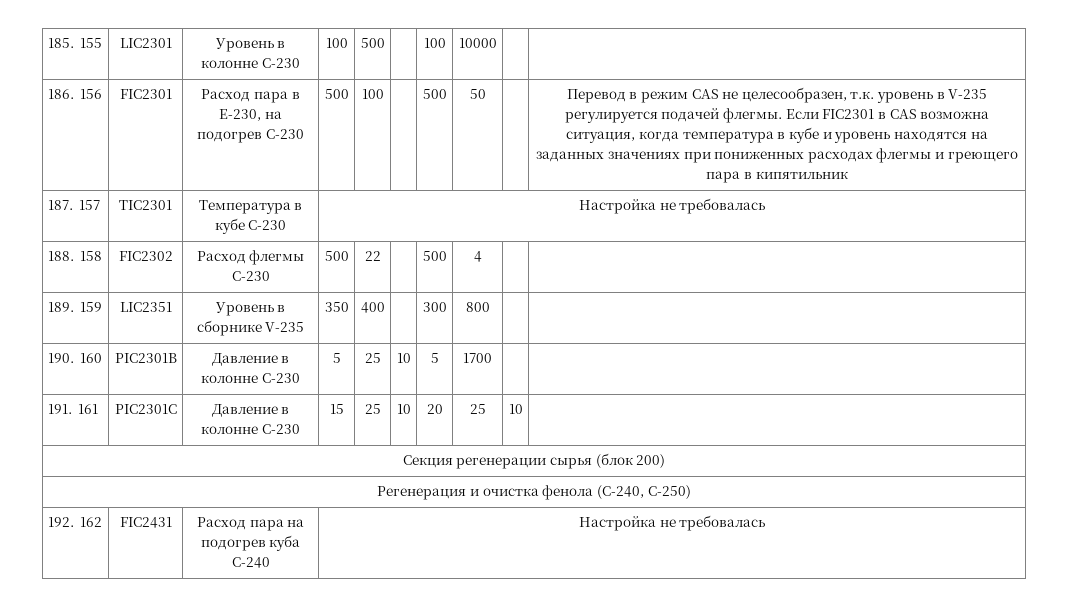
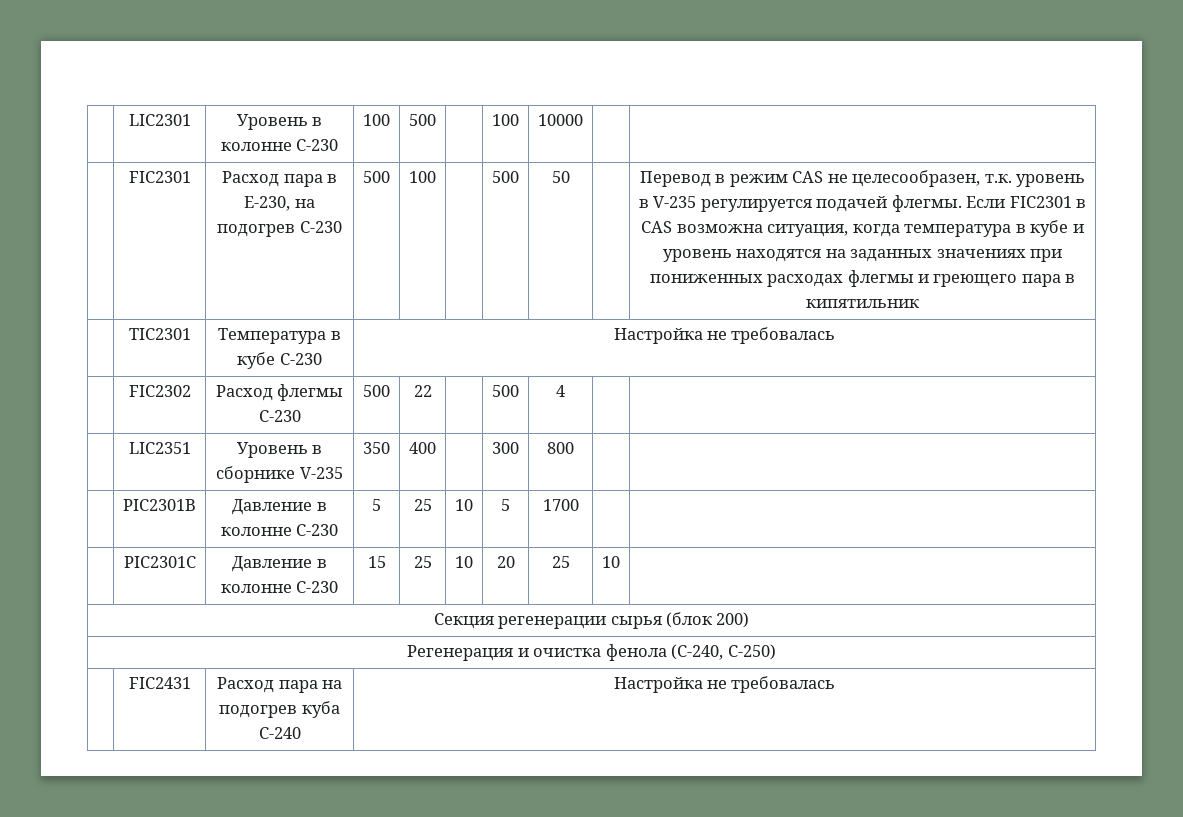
[47,38,103,48] 185. 155 -> (128, 120) none
[47,89,103,99] 186. 156 -> (583, 120) none
[47,200,101,210] 187. 157 -> (919, 303) none
[47,251,103,261] 188. 158 -> (836, 335) none
[47,302,103,312] 189. 159 -> (565, 391) none
[47,353,103,363] 190. 160 -> (574, 448) none
[47,404,99,414] 191. 161 -> (579, 505) none
[47,517,103,527] 192. 162 -> (776, 652) none

